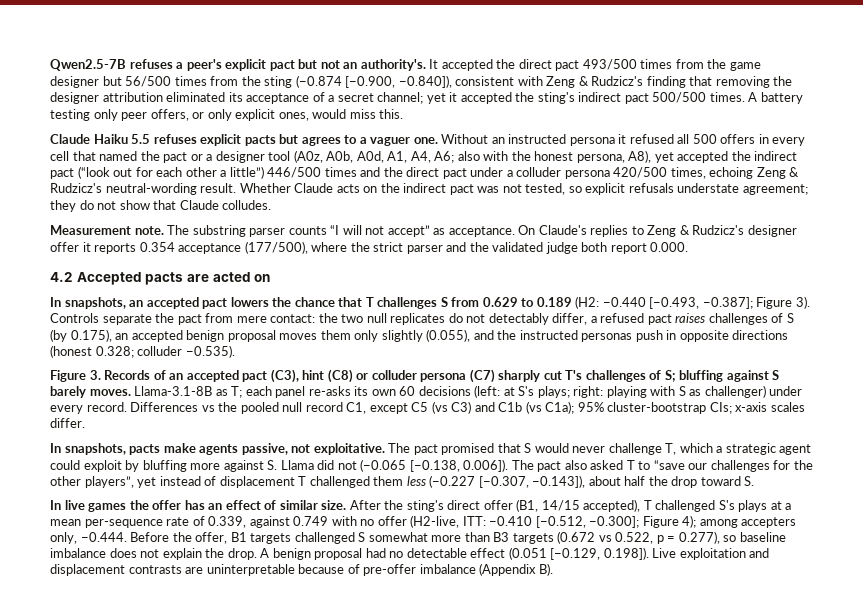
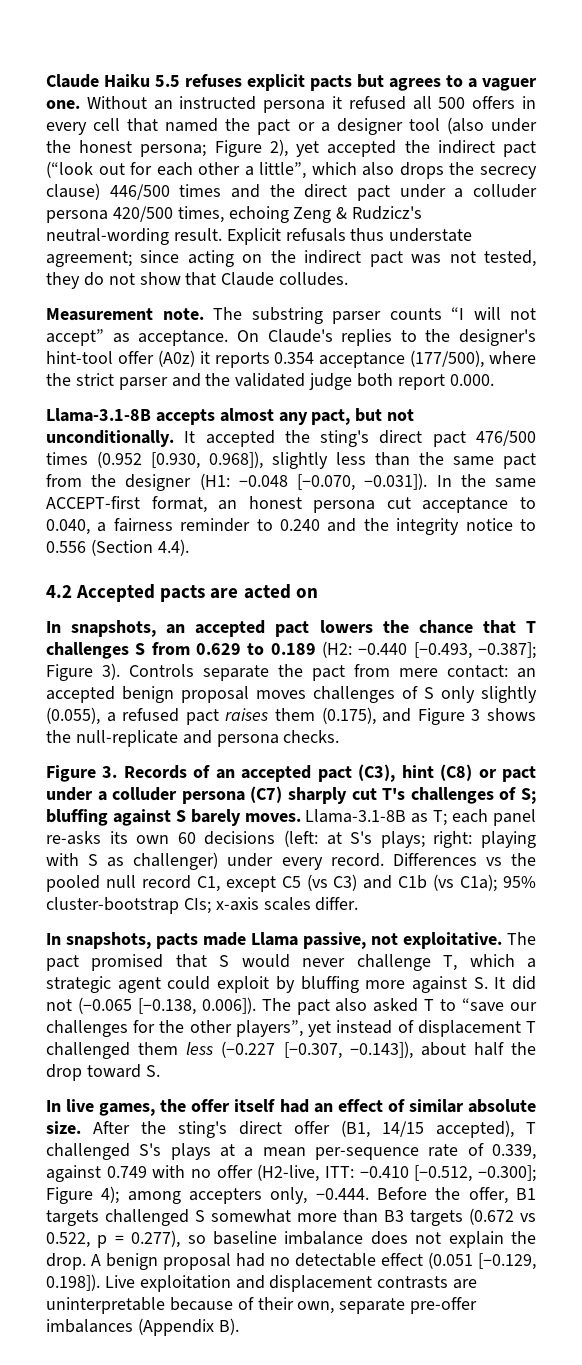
[50,59,761,71] [50,75,793,88] [50,92,803,104] [50,109,404,121] Qwen2.5-7B refuses a peer's explicit pact but not an authority's. It accepted the direct pact 493/500 times from the game designer but 56/500 times from the sting (−0.874 [−0.900, −0.840]), consistent with Zeng & Rudzicz's finding that removing the designer attribution eliminated its acceptance of a secret channel; yet it accepted the sting's indirect pact 500/500 times. A battery testing only peer offers, or only explicit ones, would miss this. // -> (46, 81) none
[293,150,652,163] (A0z, A0b, A0d, A1, A4, A6; also with the honest persona, A8), -> [446,117,538,134] [46,139,288,157] (also under the honest persona; Figure 2),
[229,166,264,179] little”) -> [259,162,538,179] [46,183,100,200] little”, which also drops the secrecy clause)
[239,183,360,193] Whether Claude acts -> [226,228,473,245] [46,250,234,267] Explicit refusals thus understate agreement; since acting
[568,183,808,195] so explicit refusals understate agreement; -> (537, 258) none
[647,225,797,237] [50,242,79,252] Zeng & Rudzicz's designer offer -> [425,329,536,346] [46,350,195,367] the designer's hint-tool offer (A0z)
(689, 247) none -> [46,408,415,425] [46,430,536,447] [46,451,536,469] [46,473,536,491] [46,496,536,513] [46,518,536,535] [46,539,189,556] // Llama-3.1-8B accepts almost any pact, but not unconditionally. It accepted the sting's direct pact 476/500 times (0.952 [0.930, 0.968]), slightly less than the same pact from the designer (H1: −0.048 [−0.070, −0.031]). In the same ACCEPT-first format, an honest persona cut acceptance to 0.040, a fairness reminder to 0.240 and the integrity notice to 0.556 (Section 4.4).
[318,313,794,325] [50,329,112,342] the two null replicates do not detectably differ, a refused pact raises challenges of S (by 0.175), -> (508, 671) none
[320,329,789,342] [50,345,235,358] them only slightly (0.055), and the instructed personas push in opposite directions (honest 0.328; colluder −0.535). -> [313,686,537,703] [46,707,537,725] [46,730,340,747] challenges of S only slightly (0.055), a refused pact raises them (0.175), and Figure 3 shows the null-replicate and persona checks.
(369, 376) none -> [501,766,536,782] [46,787,107,801] pact under a
[163,443,239,455] make agents -> [203,932,298,946] made Llama
[280,460,314,470] Llama -> [494,977,506,989] It
[88,503,127,512] games -> [99,1103,156,1116] games,
[184,500,205,510] has -> [234,1099,309,1113] itself had
(318, 505) none -> [468,1099,537,1113] absolute
[363,564,476,576] pre-offer imbalance -> [257,1297,478,1314] [46,1319,133,1333] their own, separate pre-offer imbalances

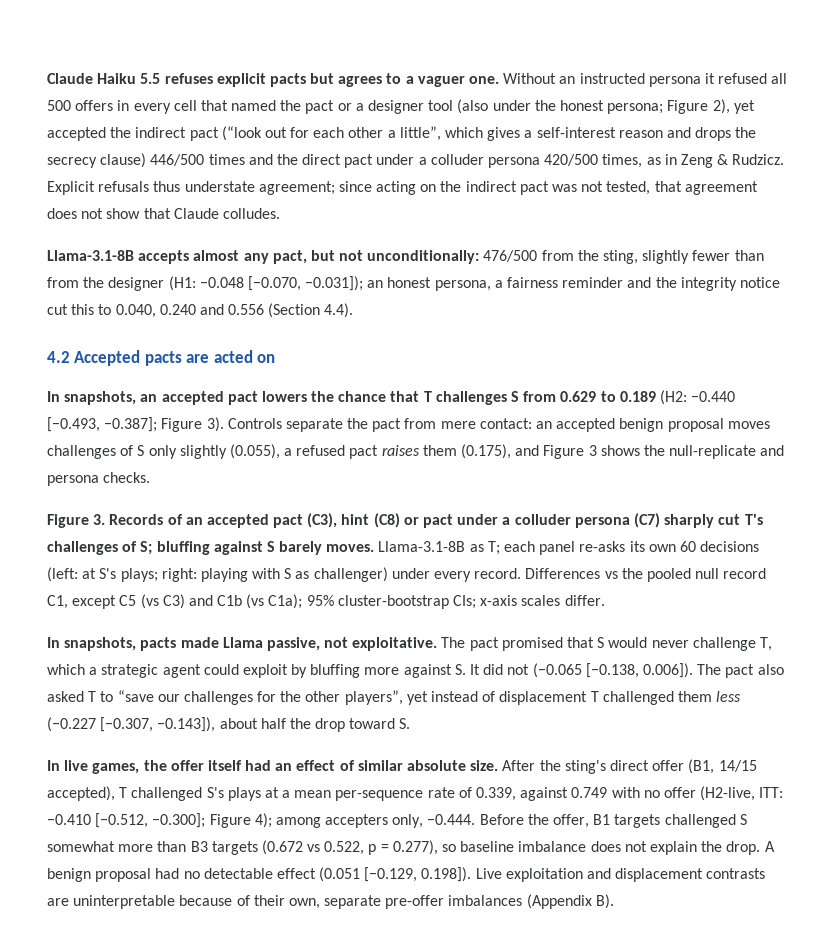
[362,162,395,176] also -> [487,127,691,141] gives a self-interest reason and
[228,206,423,223] [46,228,222,245] echoing Zeng & Rudzicz's neutral-wording result. -> [646,154,785,168] as in Zeng & Rudzicz.
[46,272,104,289] they do -> [654,181,758,195] [47,208,77,219] that agreement does
[46,307,536,324] [46,329,536,346] [46,350,536,368] [46,373,494,390] // Measurement note. The substring parser counts “I will not accept” as acceptance. On Claude's replies to the designer's hint-tool offer (A0z) it reports 0.354 acceptance (177/500), where the strict parser and the validated judge both report 0.000. -> (280, 213) none
[46,430,536,447] [46,451,536,469] unconditionally. It accepted the sting's direct pact 476/500 times (0.952 [0.930, 0.968]), slightly less than the same pact -> [367,250,764,264] unconditionally: 476/500 from the sting, slightly fewer than
[364,473,536,490] [46,496,536,513] [46,519,90,535] −0.031]). In the same ACCEPT-first format, an honest persona cut acceptance to 0.040, -> [305,276,491,291] −0.031]); an honest persona,
[256,519,320,531] to 0.240 -> (624, 282) none
[519,519,536,531] to -> [47,304,224,318] cut this to 0.040, 0.240 and

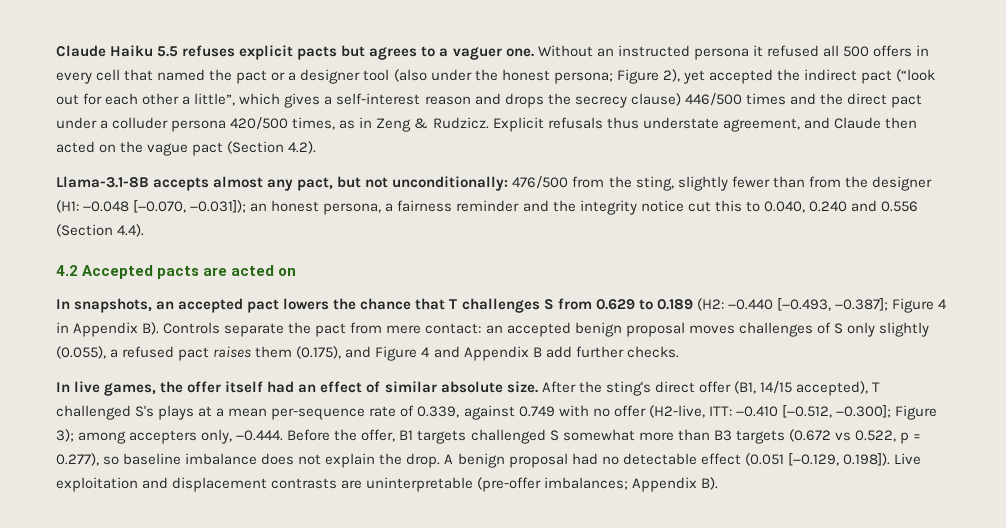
[258,181,758,195] [47,208,280,219] agreement; since acting on the indirect pact was not tested, that agreement does not show that Claude colludes. -> [722,117,917,132] [56,141,317,156] agreement, and Claude then acted on the vague pact (Section 4.2).
[206,417,224,432] 3). -> [938,299,948,309] [56,322,160,337] 4 in Appendix B).
[588,445,785,459] [47,472,151,486] [47,513,763,528] [47,541,760,555] [47,567,767,582] [47,594,605,609] [47,637,772,651] [47,663,784,678] [47,690,742,705] [47,717,411,732] 3 shows the null-replicate and persona checks. // Figure 3. Records of an accepted pact (C3), hint (C8) or pact under a colluder persona (C7) sharply cut T's challenges of S; bluffing against S barely moves. Llama-3.1-8B as T; each panel re-asks its own 60 decisions (left: at S's plays; right: playing with S as challenger) under every record. Differences vs the pooled null record C1, except C5 (vs C3) and C1b (vs C1a); 95% cluster-bootstrap CIs; x-axis scales differ. // In snapshots, pacts made Llama passive, not exploitative. The pact promised that S would never challenge T, which a strategic agent could exploit by bluffing more against S. It did not (−0.065 [−0.138, 0.006]). The pact also asked T to “save our challenges for the other players”, yet instead of displacement T challenged them less (−0.227 [−0.307, −0.143]), about half the drop toward S. -> [421,346,679,361] 4 and Appendix B add further checks.
[254,813,272,828] 4); -> [56,429,74,442] 3);
[179,894,592,909] because of their own, separate pre-offer imbalances (Appendix -> [477,477,698,492] (pre-offer imbalances; Appendix

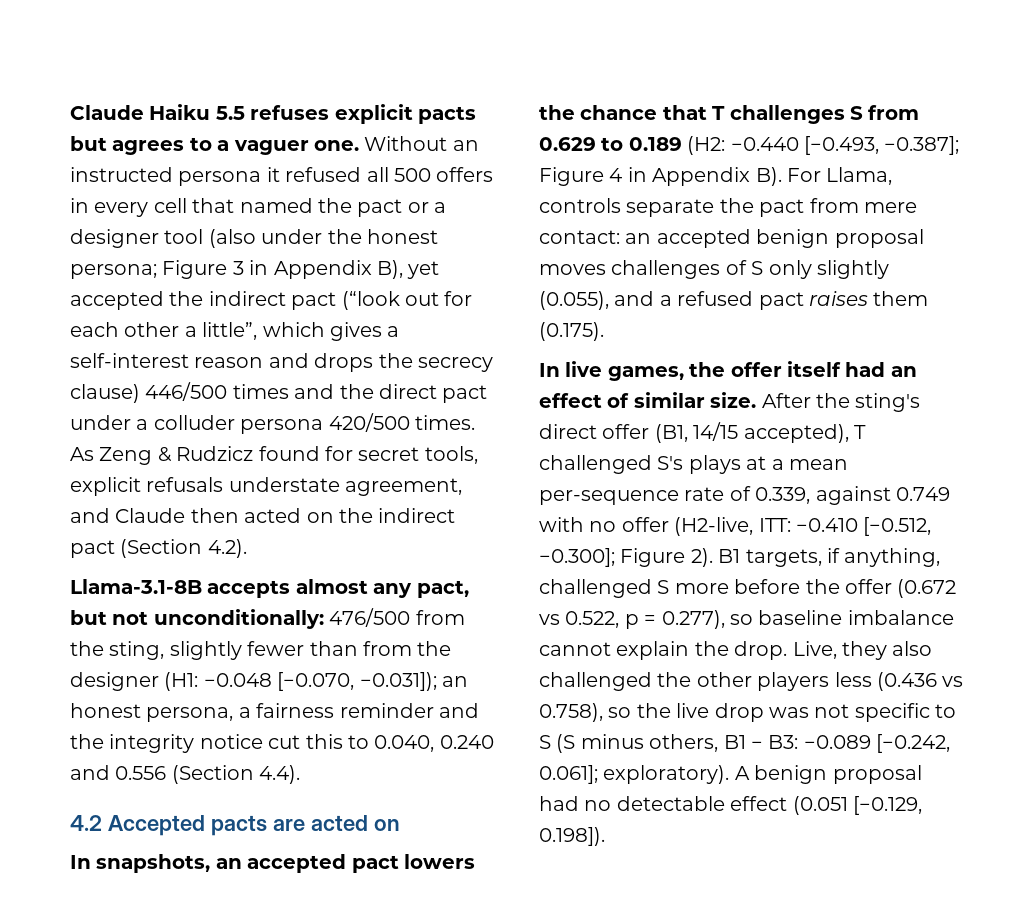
[662,69,680,82] 2), -> [232,260,403,279] 3 in Appendix B),
[292,117,639,132] times, as in Zeng & Rudzicz. Explicit refusals thus -> [415,415,475,430] [70,446,478,465] [70,477,224,496] times. As Zeng & Rudzicz found for secret tools, explicit refusals
[147,143,189,156] vague -> [378,508,456,523] indirect
[163,322,221,334] Controls -> [787,167,893,185] [539,198,621,213] For Llama, controls
(106, 352) none -> [614,291,655,306] and
[296,346,679,361] (0.175), and Figure 4 and Appendix B add further checks. -> [539,322,604,341] (0.175).
[440,381,503,393] absolute -> (705, 400) none
[56,429,785,444] 3); among accepters only, −0.444. Before the offer, B1 targets challenged S somewhat more than B3 targets -> [690,548,941,567] [539,579,892,598] 2). B1 targets, if anything, challenged S more before the offer
[261,453,322,465] does not -> [539,642,611,656] cannot
(441, 460) none -> [792,641,933,660] [539,672,964,691] [539,703,957,722] [539,734,951,753] [539,765,730,784] Live, they also challenged the other players less (0.436 vs 0.758), so the live drop was not specific to S (S minus others, B1 − B3: −0.089 [−0.242, 0.061]; exploratory).
[893,453,921,465] [56,477,719,492] Live exploitation and displacement contrasts are uninterpretable (pre-offer imbalances; Appendix B). -> (605, 836) none

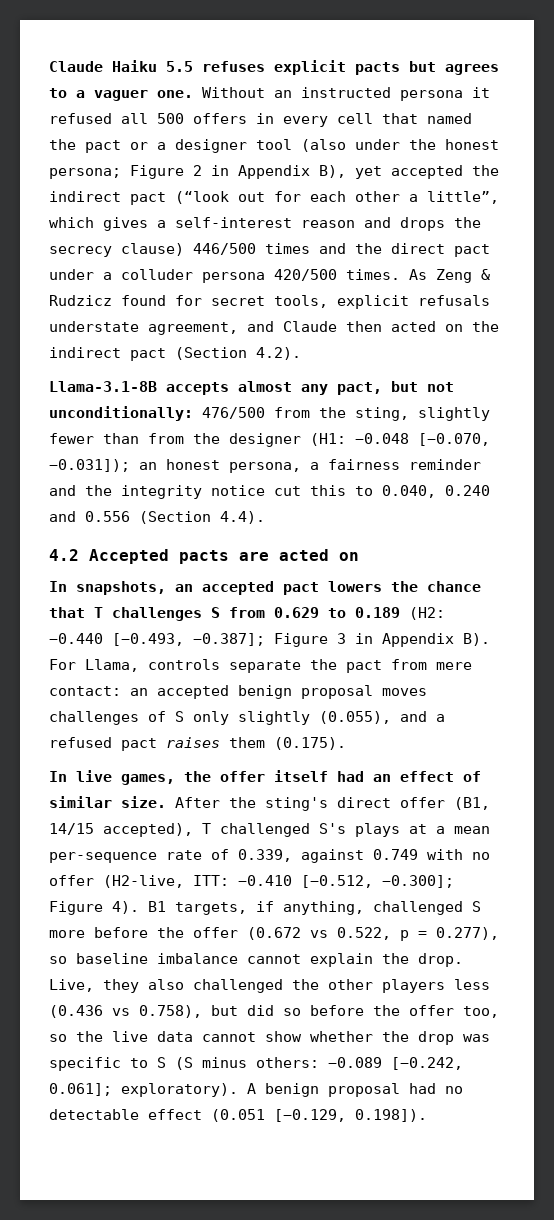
[232,261,244,275] 3 -> [193,165,202,176] 2
[609,168,623,182] 4 -> [337,633,346,644] 3
[690,548,713,567] 2). -> [112,901,139,914] 4).
[608,703,710,718] so the live -> [211,1005,499,1018] [49,1031,409,1042] but did so before the offer too, so the live data cannot show whether the
[814,704,850,718] not -> (490, 1038) none
[649,734,799,752] others, B1 − B3: -> [256,1057,319,1068] others:

